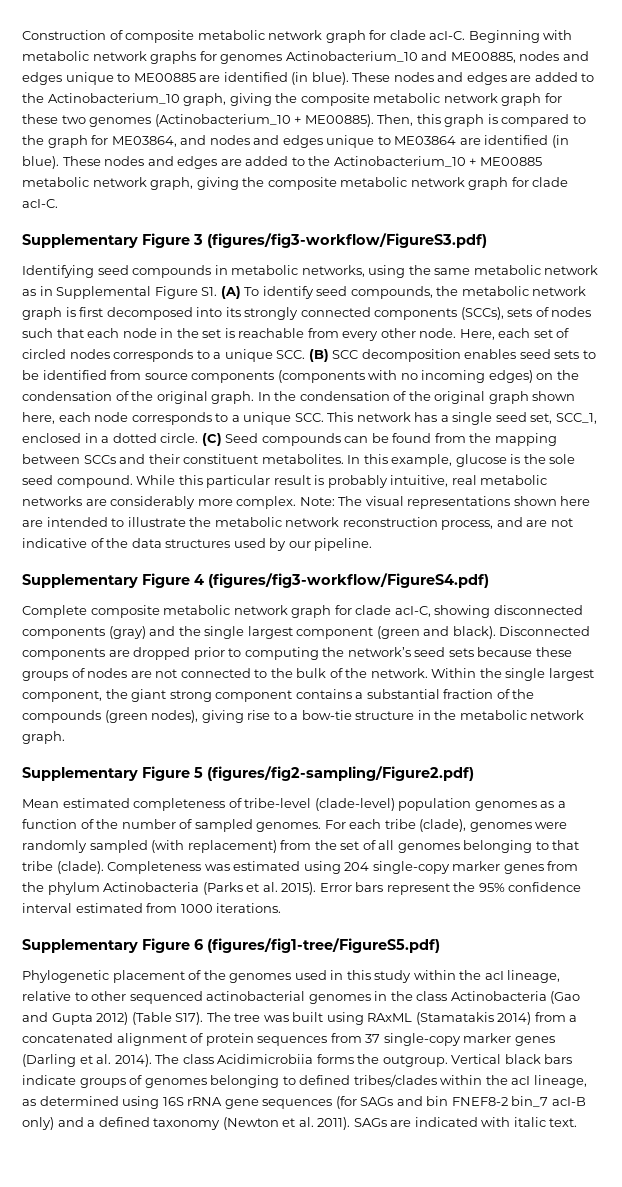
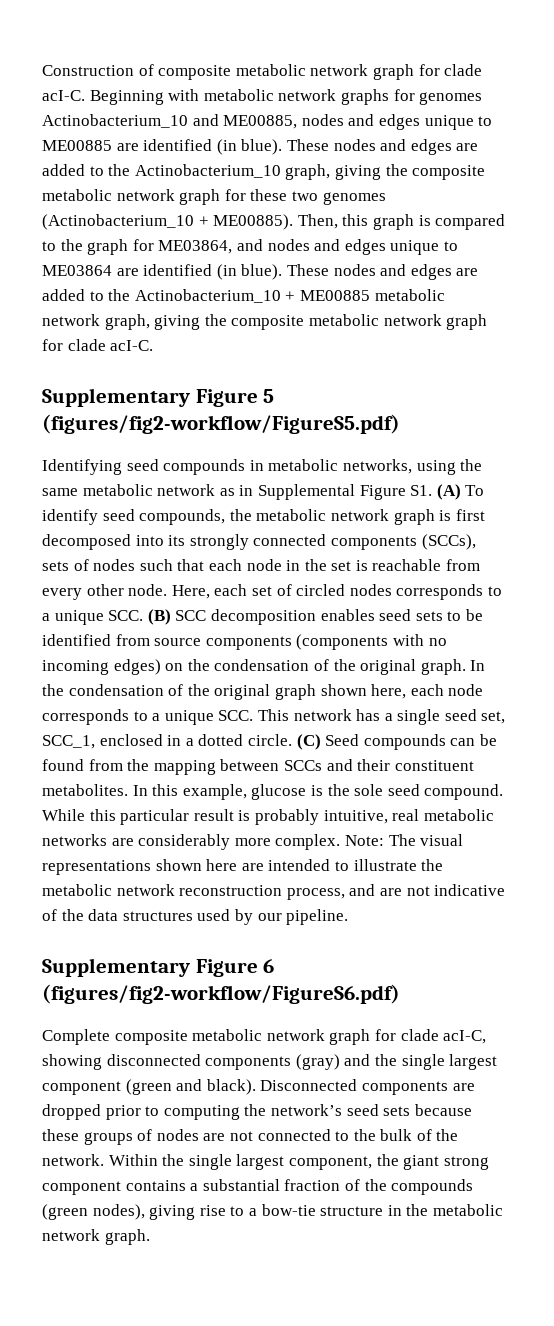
[193,233,487,248] 3 (figures/fig3-workflow/FigureS3.pdf) -> [263,389,275,403] [42,414,400,434] 5 (figures/fig2-workflow/FigureS5.pdf)
[194,573,489,588] 4 (figures/fig3-workflow/FigureS4.pdf) -> [263,959,275,973] [42,984,400,1004] 6 (figures/fig2-workflow/FigureS6.pdf)
[22,766,474,781] [22,798,566,811] [22,819,568,832] [22,840,580,853] [22,861,579,874] [22,882,582,895] [22,903,282,913] [22,938,440,953] [22,970,561,983] [22,991,581,1004] [22,1012,578,1025] [22,1033,555,1046] [22,1054,573,1067] [22,1074,587,1088] [22,1096,586,1109] [22,1117,578,1130] // Supplementary Figure 5 (figures/fig2-sampling/Figure2.pdf) // Mean estimated completeness of tribe-level (clade-level) population genomes as a function of the number of sampled genomes. For each tribe (clade), genomes were randomly sampled (with replacement) from the set of all genomes belonging to that tribe (clade). Completeness was estimated using 204 single-copy marker genes from the phylum Actinobacteria (Parks et al. 2015). Error bars represent the 95% confidence interval estimated from 1000 iterations. // Supplementary Figure 6 (figures/fig1-tree/FigureS5.pdf) // Phylogenetic placement of the genomes used in this study within the acI lineage, relative to other sequenced actinobacterial genomes in the class Actinobacteria (Gao and Gupta 2012) (Table S17). The tree was built using RAxML (Stamatakis 2014) from a concatenated alignment of protein sequences from 37 single-copy marker genes (Darling et al. 2014). The class Acidimicrobiia forms the outgroup. Vertical black bars indicate groups of genomes belonging to defined tribes/clades within the acI lineage, as determined using 16S rRNA gene sequences (for SAGs and bin FNEF8-2 bin_7 acI-B only) and a defined taxonomy (Newton et al. 2011). SAGs are indicated with italic text. -> (150, 1237) none

